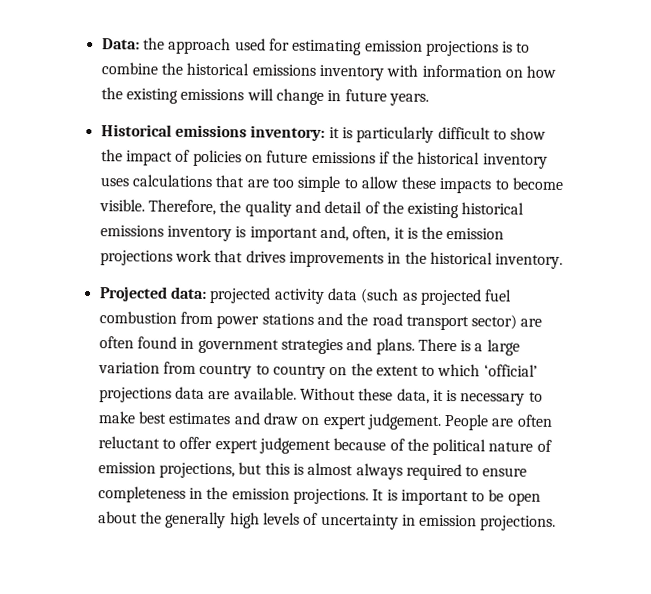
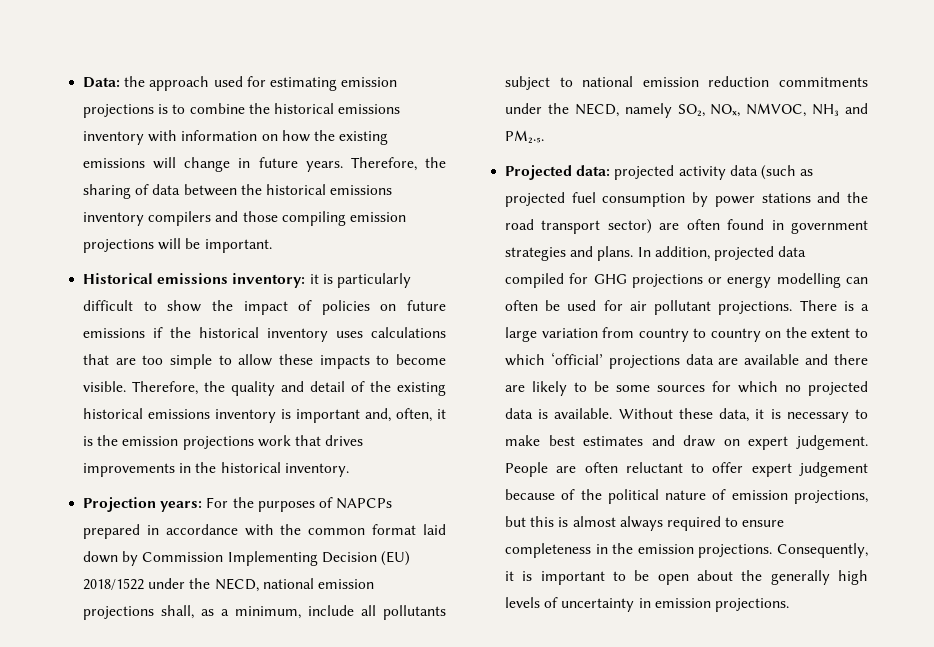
(429, 99) none -> [350,157,446,171] [83,184,393,199] [83,211,406,226] [83,238,272,253] Therefore, the sharing of data between the historical emissions inventory compilers and those compiling emission projections will be important.
(564, 261) none -> [83,497,393,512] [83,524,446,539] [83,551,410,566] [83,578,374,592] [83,605,446,620] [505,76,868,90] [505,103,868,118] [505,130,545,143] // Projection years: For the purposes of NAPCPs prepared in accordance with the common format laid down by Commission Implementing Decision (EU) 2018/1522 under the NECD, national emission projections shall, as a minimum, include all pollutants subject to national emission reduction commitments under the NECD, namely SO₂, NOₓ, NMVOC, NH₃ and PM₂․₅.
[98,311,213,325] combustion from -> [602,192,709,207] consumption by
(415, 346) none -> [637,246,807,261] [505,273,868,288] [505,300,793,315] In addition, projected data compiled for GHG projections or energy modelling can often be used for air pollutant projections.
(231, 395) none -> [744,354,868,365] [505,381,868,396] [505,408,549,419] available and there are likely to be some sources for which no projected data is
[372,489,385,501] It -> [777,543,868,558] [505,571,515,581] Consequently, it

